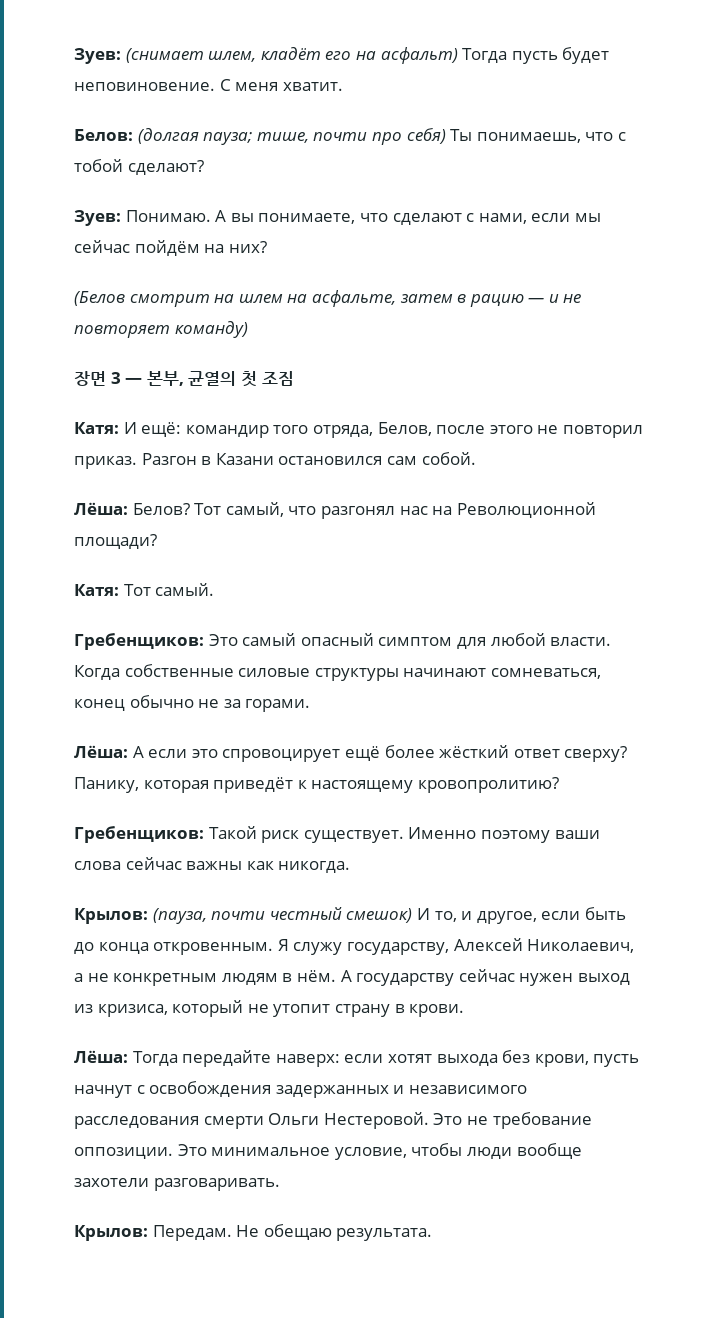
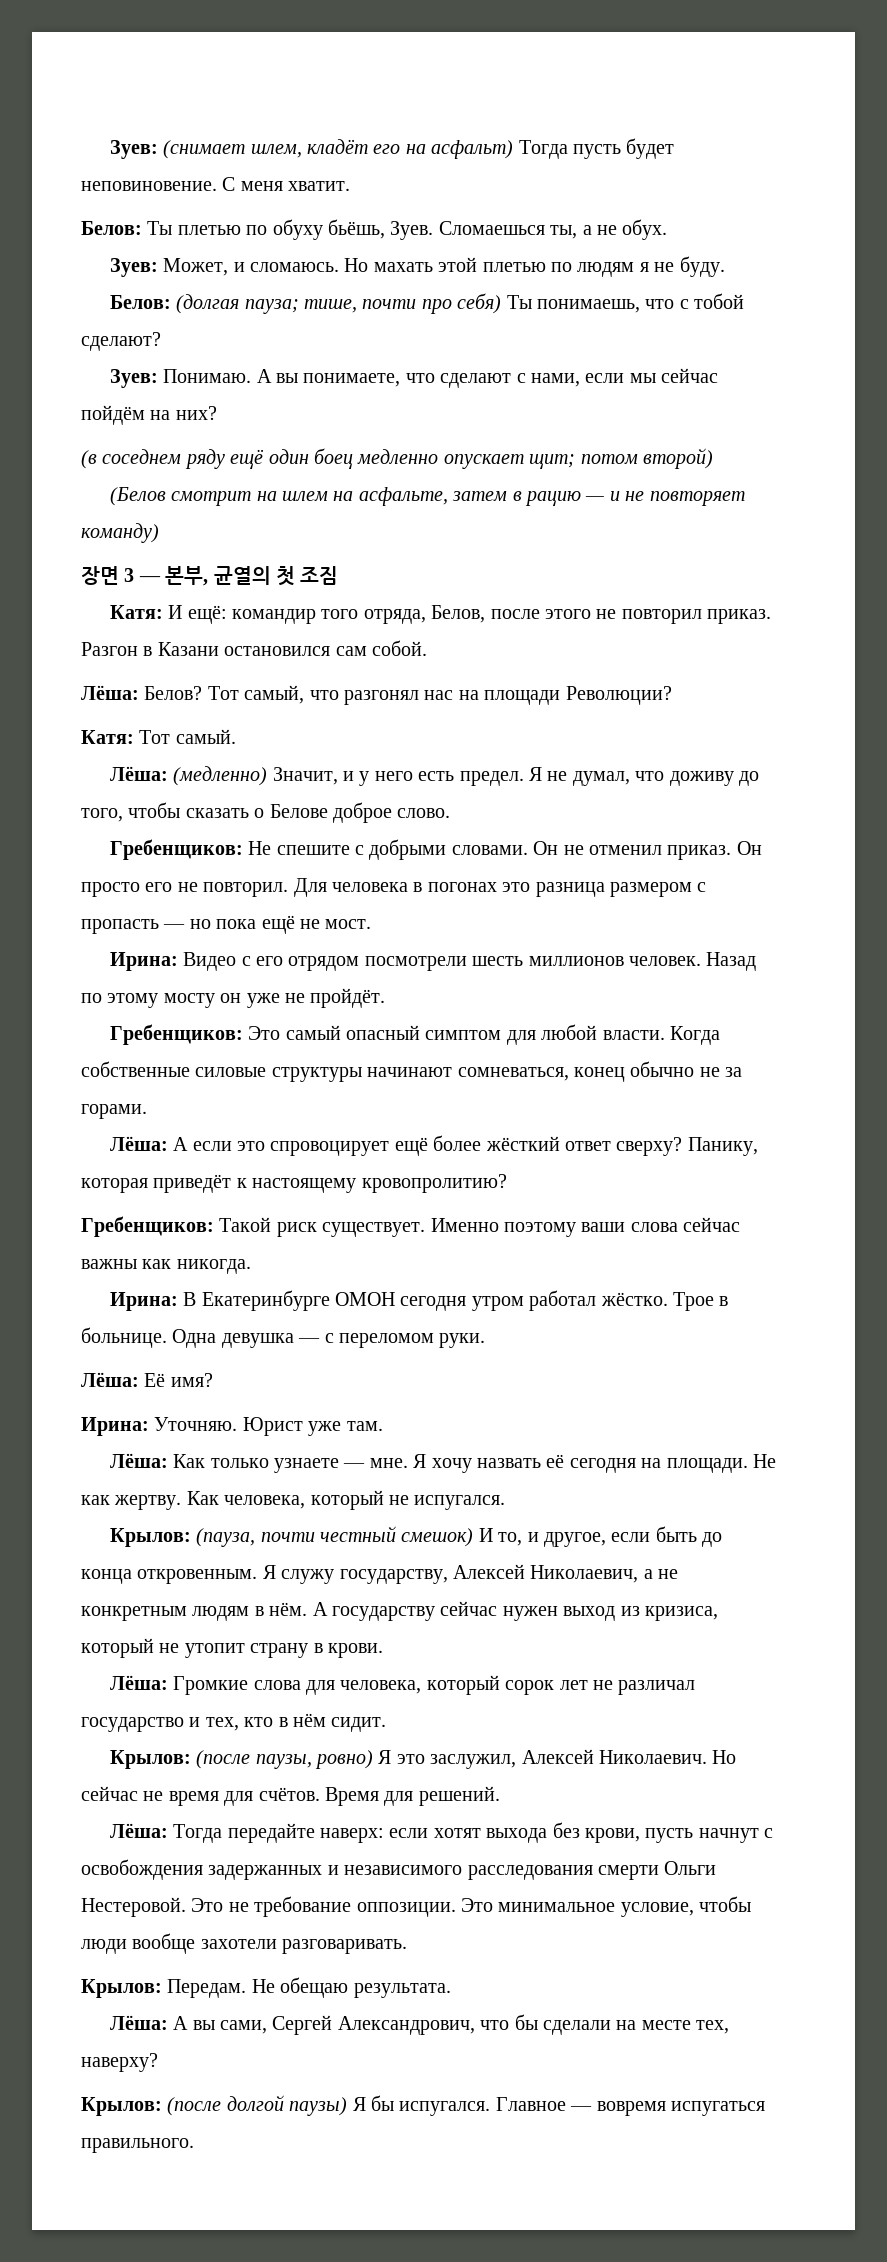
(343, 86) none -> [81,219,668,240] [109,256,725,277] // Белов: Ты плетью по обуху бьёшь, Зуев. Сломаешься ты, а не обух. // Зуев: Может, и сломаюсь. Но махать этой плетью по людям я не буду.
(267, 247) none -> [81,448,713,469] // (в соседнем ряду ещё один боец медленно опускает щит; потом второй)
[456,502,596,518] [74,534,157,549] Революционной площади? -> [484,686,672,705] площади Революции?
(215, 589) none -> [109,766,760,786] [81,802,451,823] [109,839,762,860] [81,878,707,897] [81,915,372,934] [109,952,757,971] [81,988,386,1008] // Лёша: (медленно) Значит, и у него есть предел. Я не думал, что доживу до того, чтобы сказать о Белове доброе слово. // Гребенщиков: Не спешите с добрыми словами. Он не отменил приказ. Он просто его не повторил. Для человека в погонах это разница размером с пропасть — но пока ещё не мост. // Ирина: Видео с его отрядом посмотрели шесть миллионов человек. Назад по этому мосту он уже не пройдёт.
(351, 867) none -> [109,1290,729,1311] [81,1327,486,1348] [81,1372,213,1387] [81,1417,383,1436] [109,1453,777,1473] [81,1490,506,1510] // Ирина: В Екатеринбурге ОМОН сегодня утром работал жёстко. Трое в больнице. Одна девушка — с переломом руки. // Лёша: Её имя? // Ирина: Уточняю. Юрист уже там. // Лёша: Как только узнаете — мне. Я хочу назвать её сегодня на площади. Не как жертву. Как человека, который не испугался.
(465, 1010) none -> [109,1675,696,1695] [81,1713,387,1732] [109,1749,737,1769] [81,1786,500,1806] // Лёша: Громкие слова для человека, который сорок лет не различал государство и тех, кто в нём сидит. // Крылов: (после паузы, ровно) Я это заслужил, Алексей Николаевич. Но сейчас не время для счётов. Время для решений.
(433, 1234) none -> [109,2014,730,2035] [81,2053,158,2072] [81,2095,765,2116] [81,2138,194,2153] // Лёша: А вы сами, Сергей Александрович, что бы сделали на месте тех, наверху? // Крылов: (после долгой паузы) Я бы испугался. Главное — вовремя испугаться правильного.

